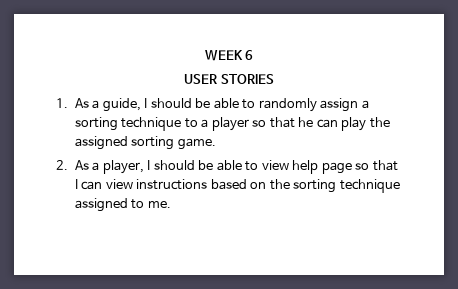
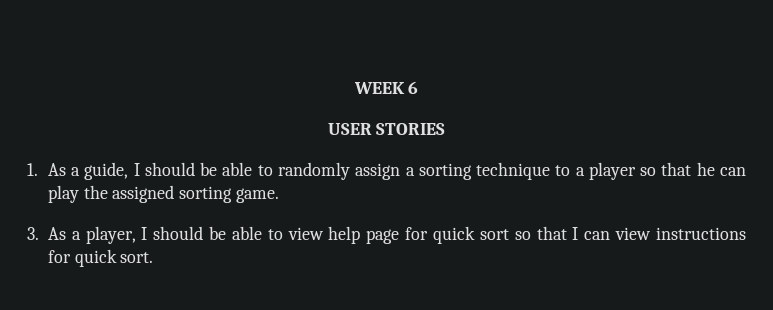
[56,160,68,170] 2. -> [27,227,39,240] 3.
(352, 168) none -> [405,226,509,244] for quick sort
[210,179,400,193] [74,198,171,212] based on the sorting technique assigned to me. -> [47,249,154,267] for quick sort.

